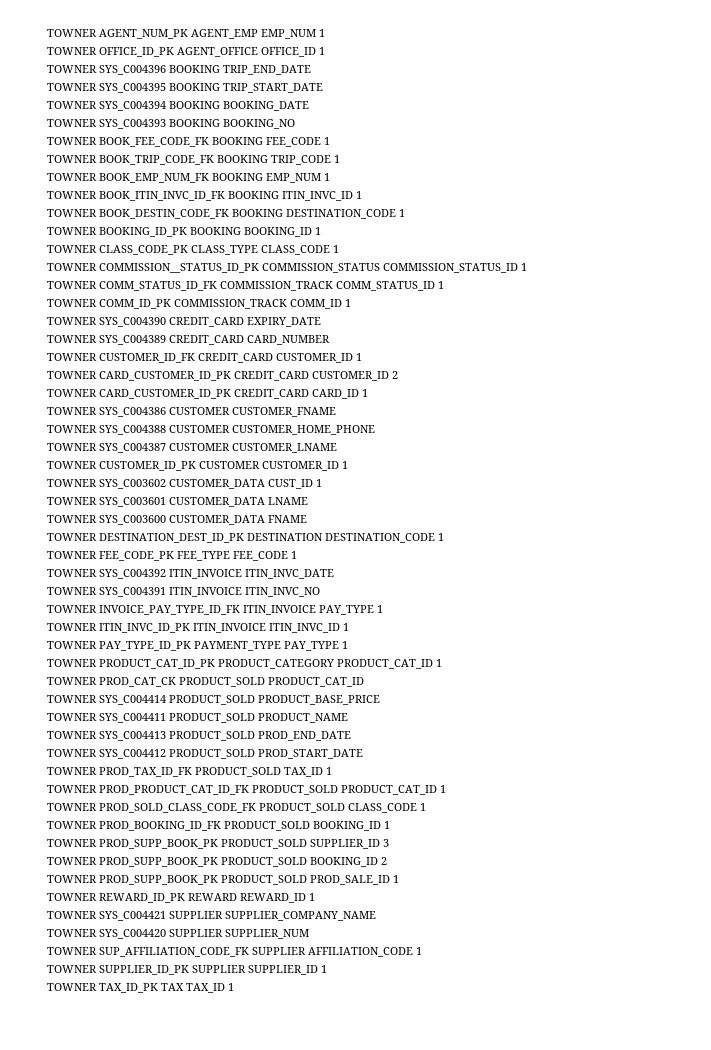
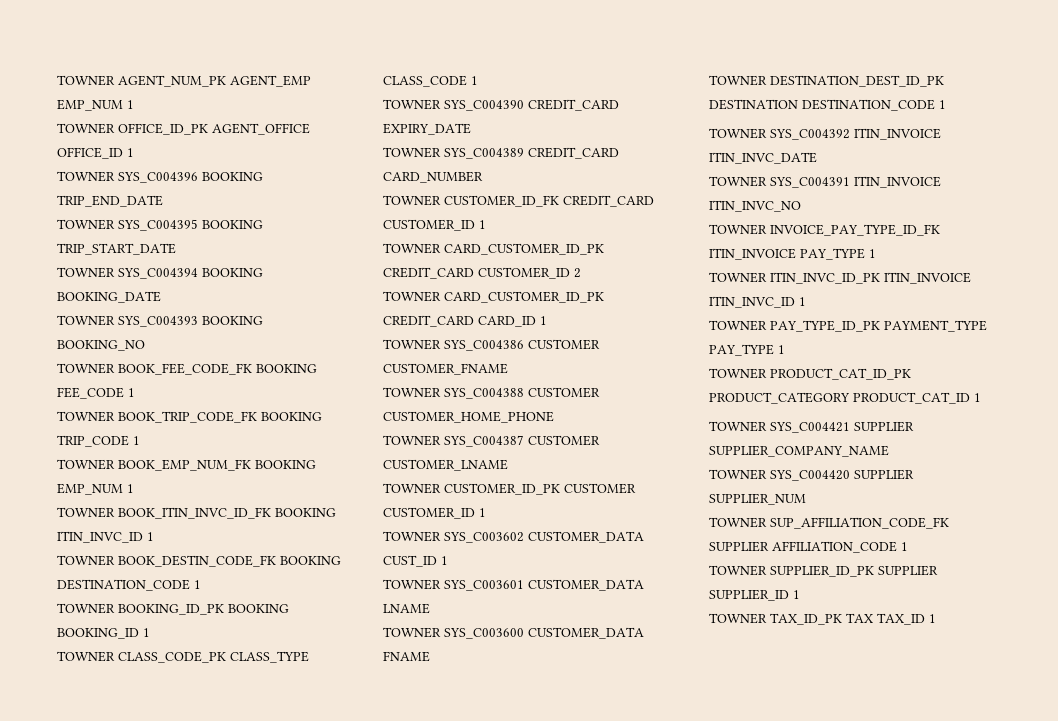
[47,263,527,273] [47,281,444,291] [47,299,351,309] // TOWNER COMMISSION__STATUS_ID_PK COMMISSION_STATUS COMMISSION_STATUS_ID 1 // TOWNER COMM_STATUS_ID_FK COMMISSION_TRACK COMM_STATUS_ID 1 // TOWNER COMM_ID_PK COMMISSION_TRACK COMM_ID 1 -> (478, 80) none
[47,551,297,561] // TOWNER FEE_CODE_PK FEE_TYPE FEE_CODE 1 -> (946, 104) none
[47,677,364,687] [47,695,380,705] [47,713,348,723] [47,731,351,741] [47,749,363,759] [47,767,332,777] [47,785,446,795] [47,803,426,813] [47,821,390,831] [47,839,389,849] [47,857,387,867] [47,875,399,885] [47,893,315,903] // TOWNER PROD_CAT_CK PRODUCT_SOLD PRODUCT_CAT_ID // TOWNER SYS_C004414 PRODUCT_SOLD PRODUCT_BASE_PRICE // TOWNER SYS_C004411 PRODUCT_SOLD PRODUCT_NAME // TOWNER SYS_C004413 PRODUCT_SOLD PROD_END_DATE // TOWNER SYS_C004412 PRODUCT_SOLD PROD_START_DATE // TOWNER PROD_TAX_ID_FK PRODUCT_SOLD TAX_ID 1 // TOWNER PROD_PRODUCT_CAT_ID_FK PRODUCT_SOLD PRODUCT_CAT_ID 1 // TOWNER PROD_SOLD_CLASS_CODE_FK PRODUCT_SOLD CLASS_CODE 1 // TOWNER PROD_BOOKING_ID_FK PRODUCT_SOLD BOOKING_ID 1 // TOWNER PROD_SUPP_BOOK_PK PRODUCT_SOLD SUPPLIER_ID 3 // TOWNER PROD_SUPP_BOOK_PK PRODUCT_SOLD BOOKING_ID 2 // TOWNER PROD_SUPP_BOOK_PK PRODUCT_SOLD PROD_SALE_ID 1 // TOWNER REWARD_ID_PK REWARD REWARD_ID 1 -> (981, 397) none

